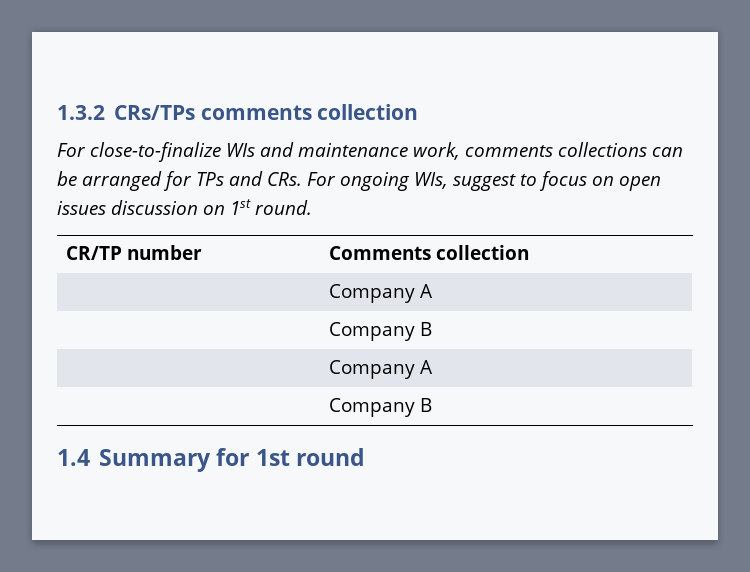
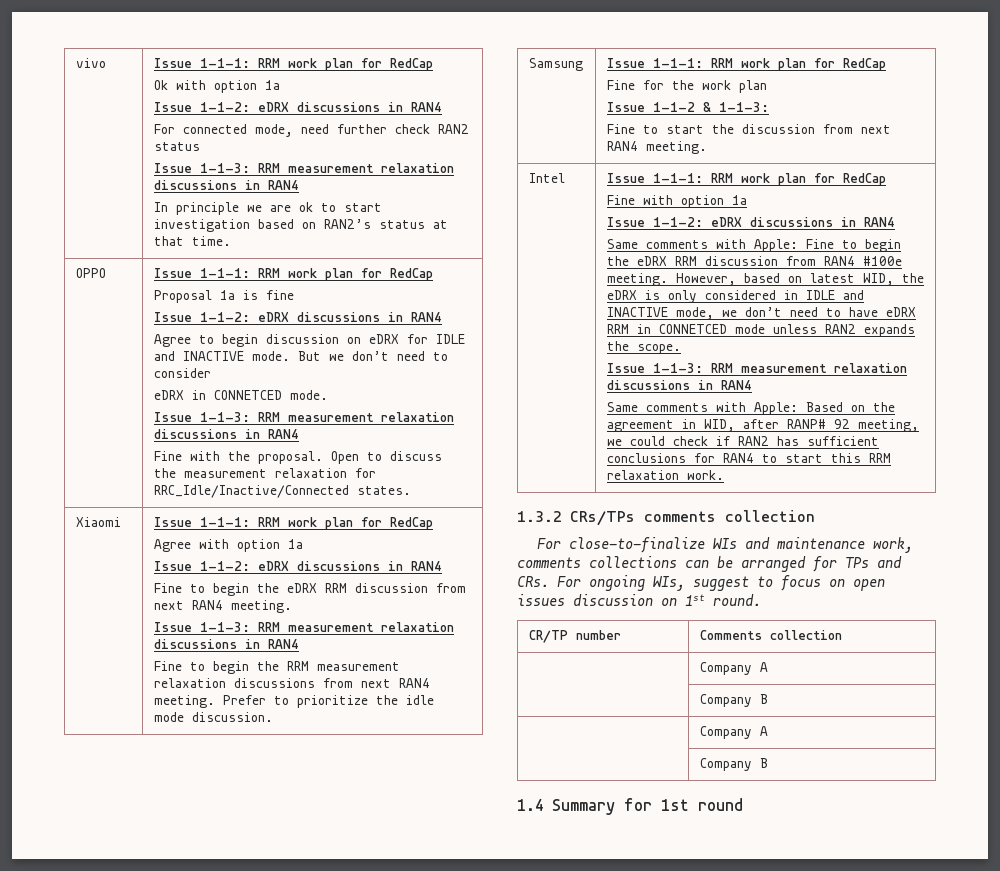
(57, 112) none -> [75,58,106,68] [153,58,433,71] [153,80,280,93] [153,102,442,112] [153,124,469,137] [153,142,200,151] [153,163,454,173] [153,180,299,190] [153,202,382,215] [153,219,448,232] [153,236,231,246] [75,268,106,278] [153,268,433,281] [153,290,294,303] [153,312,442,322] [153,334,465,347] [153,351,448,361] [153,368,211,378] [153,390,328,400] [153,412,454,422] [153,429,299,439] [153,451,442,464] [153,468,376,478] [153,485,411,498] [75,517,121,527] [153,517,433,530] [153,539,303,552] [153,561,442,571] [153,583,466,596] [153,600,292,613] [153,622,454,632] [153,639,299,649] [153,661,400,674] [153,678,430,688] [153,695,434,708] [153,712,273,722] [528,58,583,71] [606,58,886,71] [606,80,767,93] [606,102,769,112] [606,124,891,134] [606,141,707,154] [528,173,565,183] [606,173,886,186] [606,195,747,208] [606,217,895,227] [606,239,901,252] [606,256,902,266] [606,273,924,286] [606,290,864,303] [606,307,916,320] [606,324,915,337] [606,341,681,354] [606,363,907,373] [606,380,752,390] [606,402,895,415] [606,419,919,432] [606,436,879,446] [606,453,891,463] [606,470,724,480] vivo | Issue 1-1-1: RRM work plan for RedCap // Ok with option 1a // Issue 1-1-2: eDRX discussions in RAN4 // For connected mode, need further check RAN2 status // Issue 1-1-3: RRM measurement relaxation discussions in RAN4 // In principle we are ok to start investigation based on RAN2’s status at that time. // OPPO | Issue 1-1-1: RRM work plan for RedCap // Proposal 1a is fine // Issue 1-1-2: eDRX discussions in RAN4 // Agree to begin discussion on eDRX for IDLE and INACTIVE mode. But we don’t need to consider // eDRX in CONNETCED mode. // Issue 1-1-3: RRM measurement relaxation discussions in RAN4 // Fine with the proposal. Open to discuss the measurement relaxation for RRC_Idle/Inactive/Connected states. // Xiaomi | Issue 1-1-1: RRM work plan for RedCap // Agree with option 1a // Issue 1-1-2: eDRX discussions in RAN4 // Fine to begin the eDRX RRM discussion from next RAN4 meeting. // Issue 1-1-3: RRM measurement relaxation discussions in RAN4 // Fine to begin the RRM measurement relaxation discussions from next RAN4 meeting. Prefer to prioritize the idle mode discussion. // Samsung | Issue 1-1-1: RRM work plan for RedCap // Fine for the work plan // Issue 1-1-2 & 1-1-3: // Fine to start the discussion from next RAN4 meeting. // Intel | Issue 1-1-1: RRM work plan for RedCap // Fine with option 1a // Issue 1-1-2: eDRX discussions in RAN4 // Same comments with Apple: Fine to begin the eDRX RRM discussion from RAN4 #100e meeting. However, based on latest WID, the eDRX is only considered in IDLE and INACTIVE mode, we don’t need to have eDRX RRM in CONNETCED mode unless RAN2 expands the scope. // Issue 1-1-3: RRM measurement relaxation discussions in RAN4 // Same comments with Apple: Based on the agreement in WID, after RANP# 92 meeting, we could check if RAN2 has sufficient conclusions for RAN4 to start this RRM relaxation work. //

